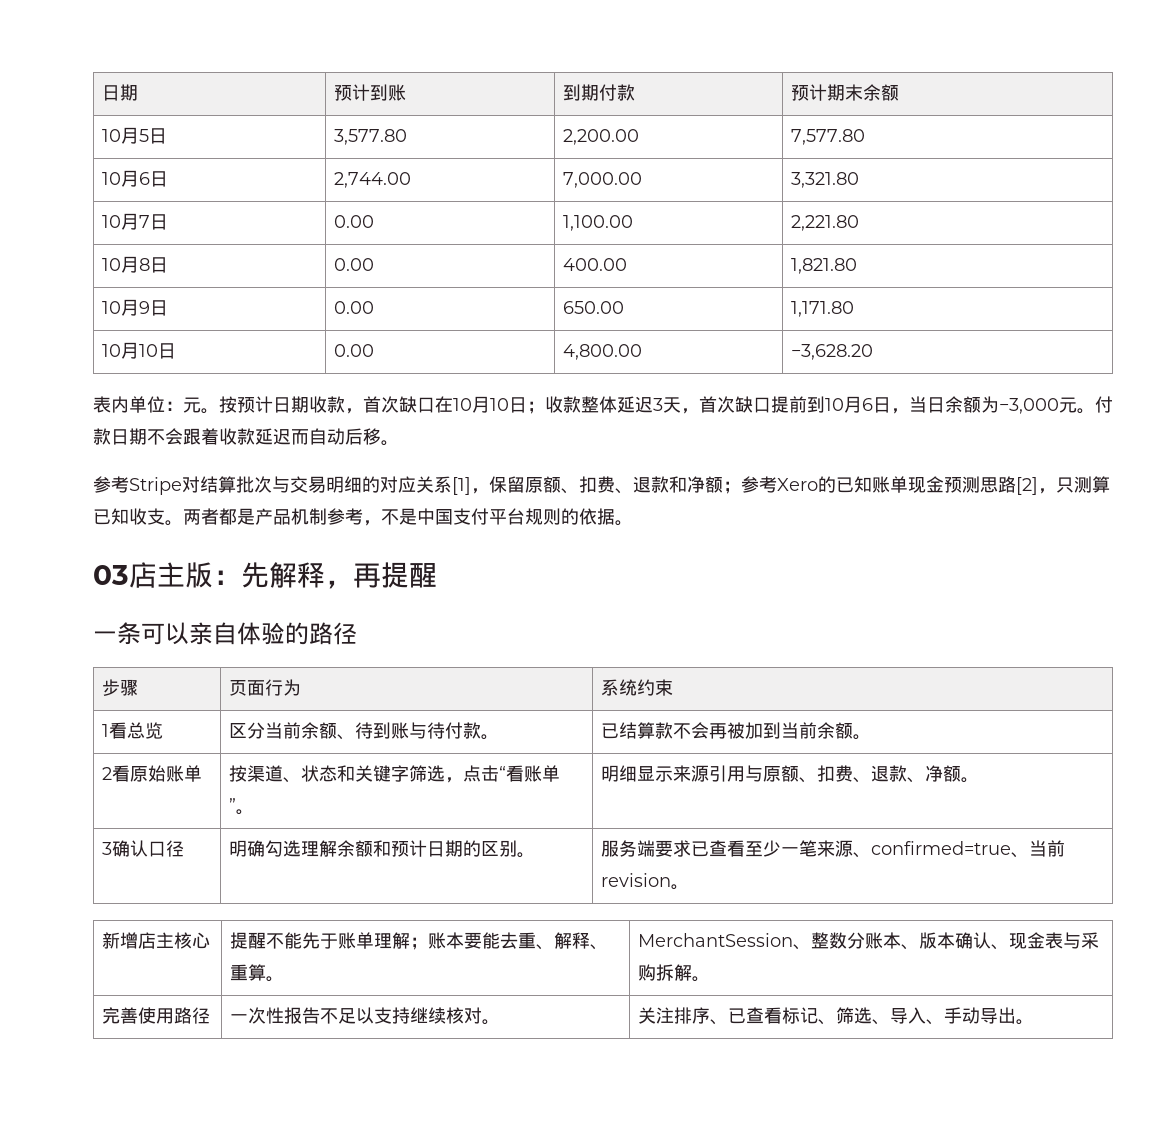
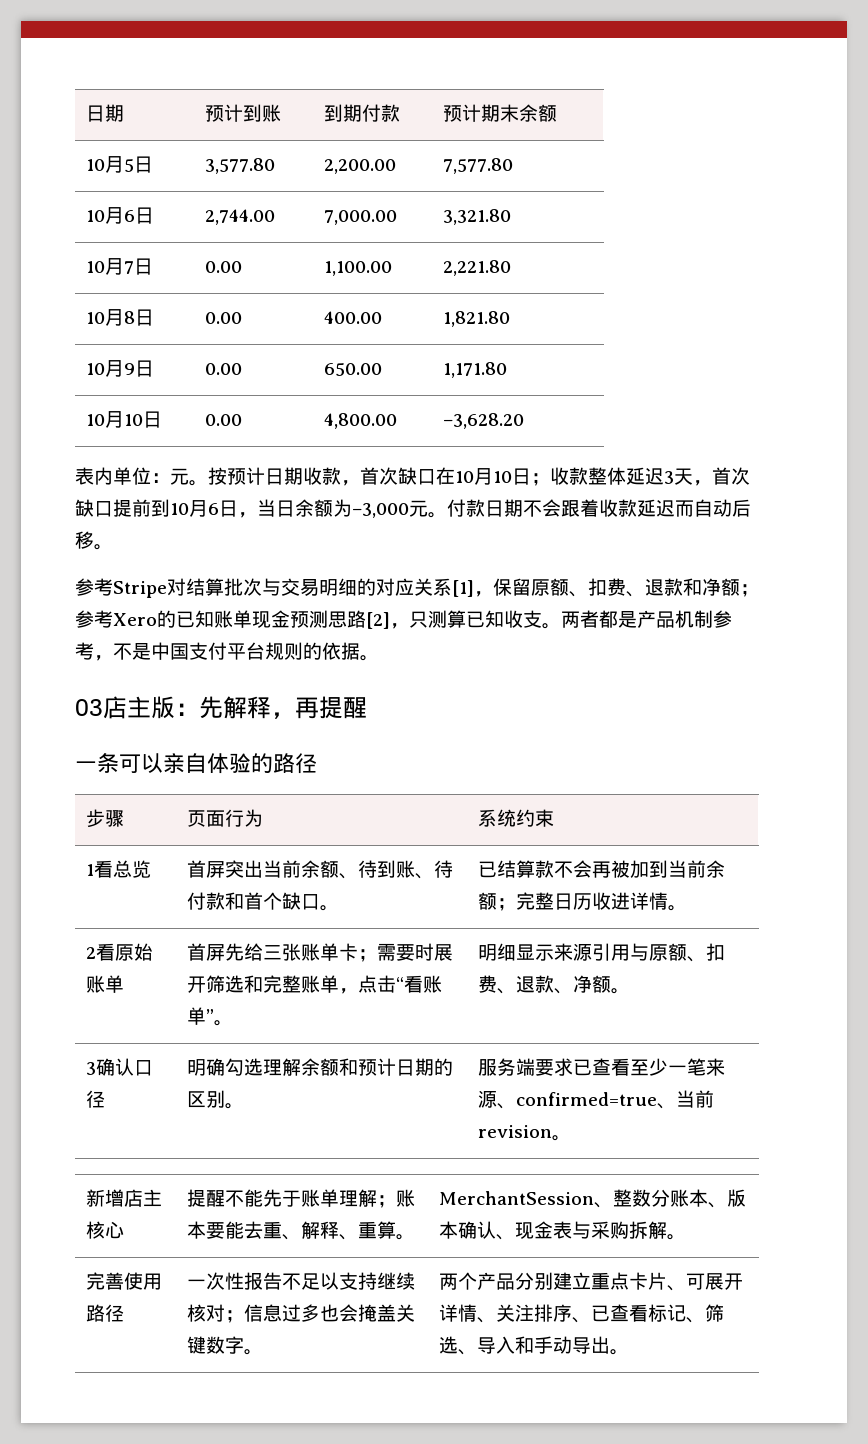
[229,722,266,739] 区分 -> [187,860,264,878] 首屏突出
[409,722,482,739] 与待付款 -> [415,860,454,879] [187,892,321,910] 、待付款和首个缺口
(854, 730) none -> [497,892,669,911] ；完整日历收进详情
[229,765,446,783] 按渠道、状态和关键字筛选 -> [187,943,454,962] [187,975,340,993] 首屏先给三张账单卡；需要时展开筛选和完整账单
[482,1019,501,1025] 。 | -> [225,1304,416,1323] [187,1336,264,1355] [439,1272,744,1291] [439,1304,497,1323] ；信息过多也会掩盖关键数字。 | 两个产品分别建立重点卡片、可展开详情、
[926,1019,945,1025] 、 -> [515,1336,535,1354] 和

